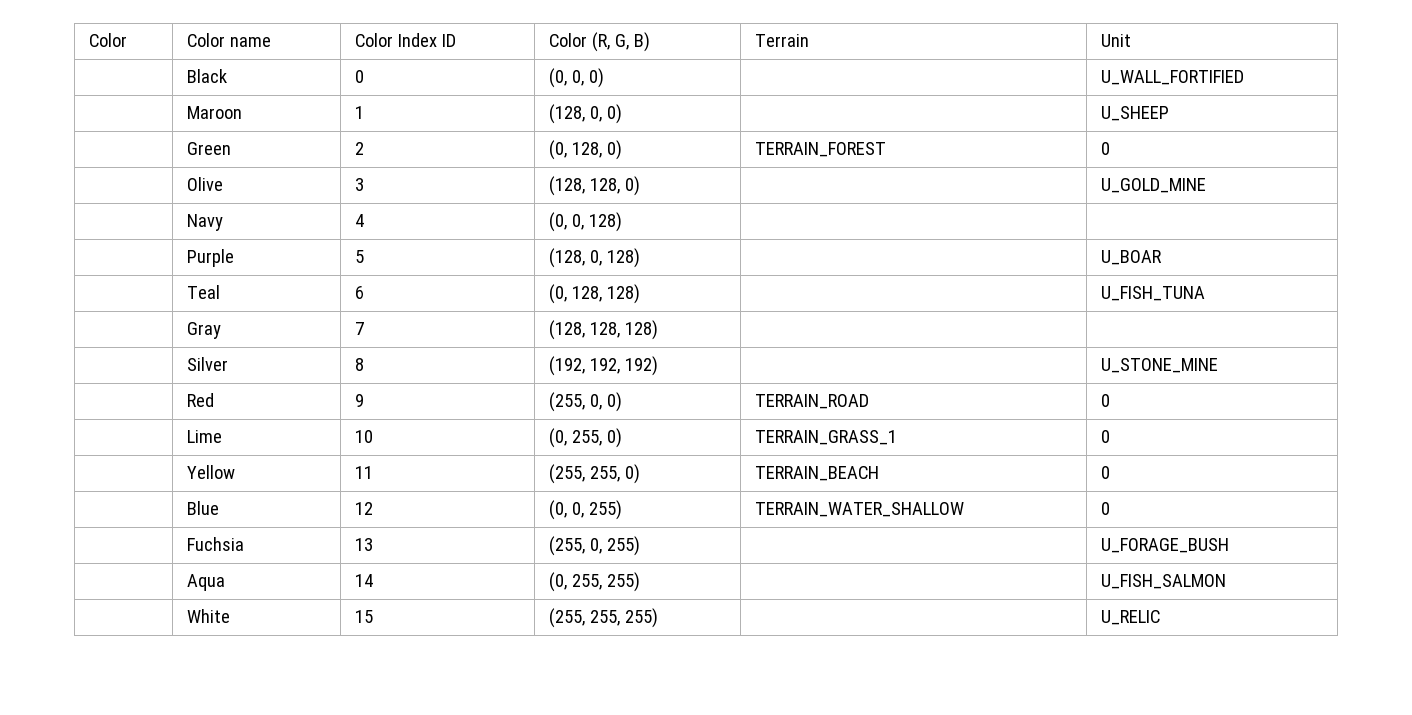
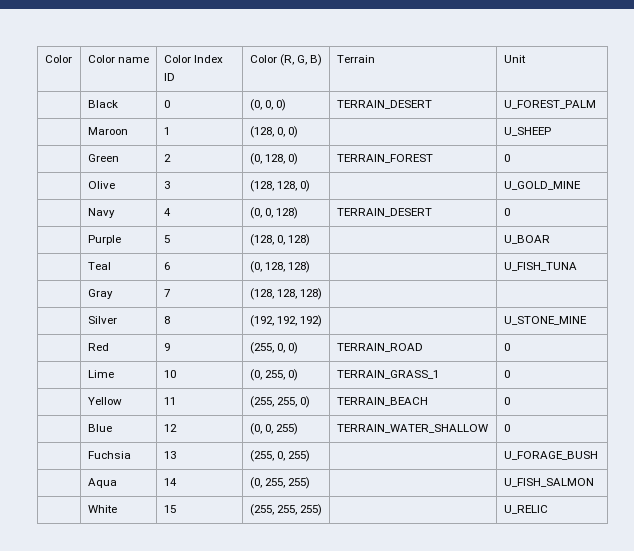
[1100,70,1244,85] | U_WALL_FORTIFIED -> [336,100,432,109] [503,100,596,109] TERRAIN_DESERT | U_FOREST_PALM
(622, 222) | -> [336,208,432,217] [503,208,510,216] TERRAIN_DESERT | 0

